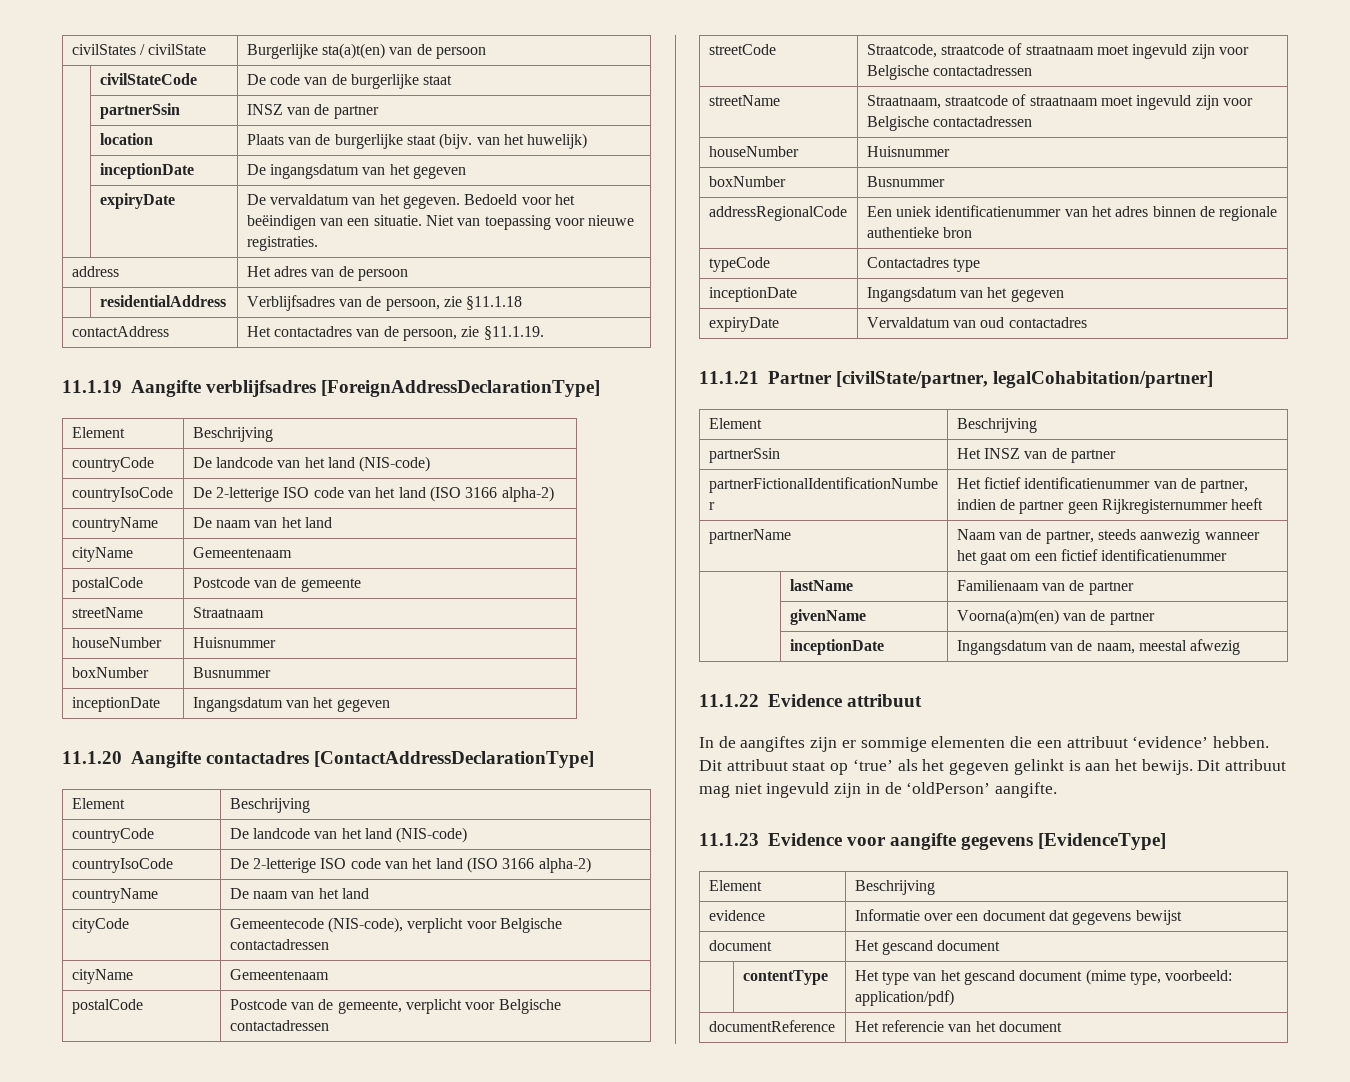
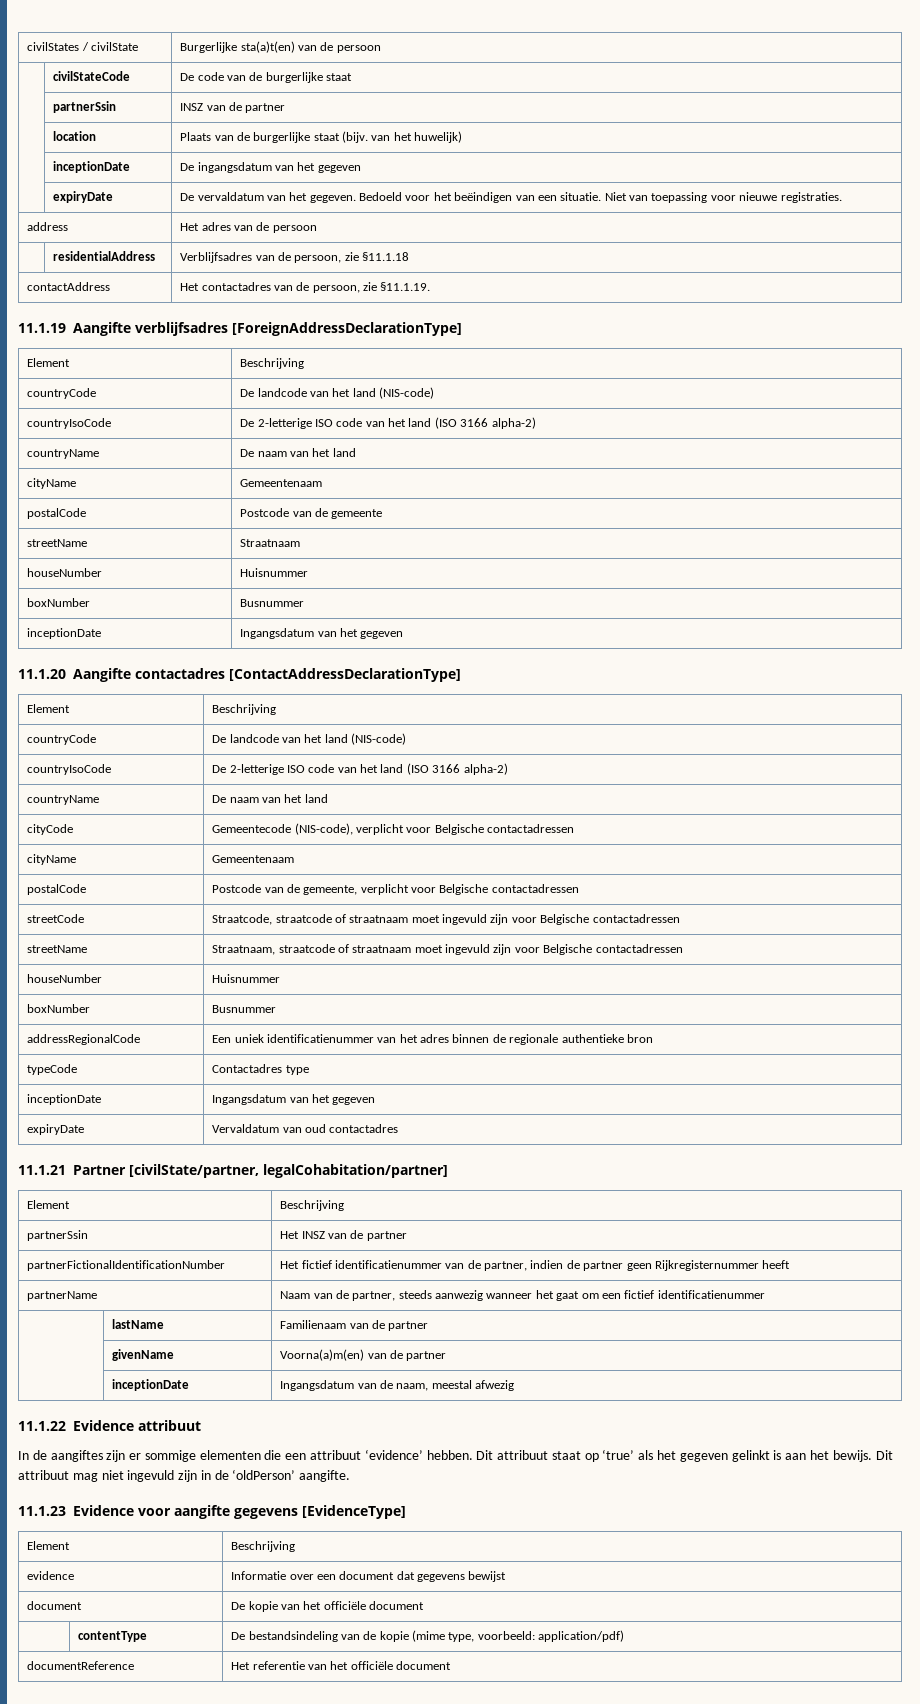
[854,940,1001,955] [742,970,828,985] [854,970,1083,985] Het gescand document // | contentType | Het type van het gescand document -> [231,1601,425,1612] [78,1631,148,1642] [231,1631,409,1642] De kopie van het officiële document // | contentType | De bestandsindeling van de kopie
[882,1020,996,1032] referencie van het -> [252,1661,393,1670] referentie van het officiële

